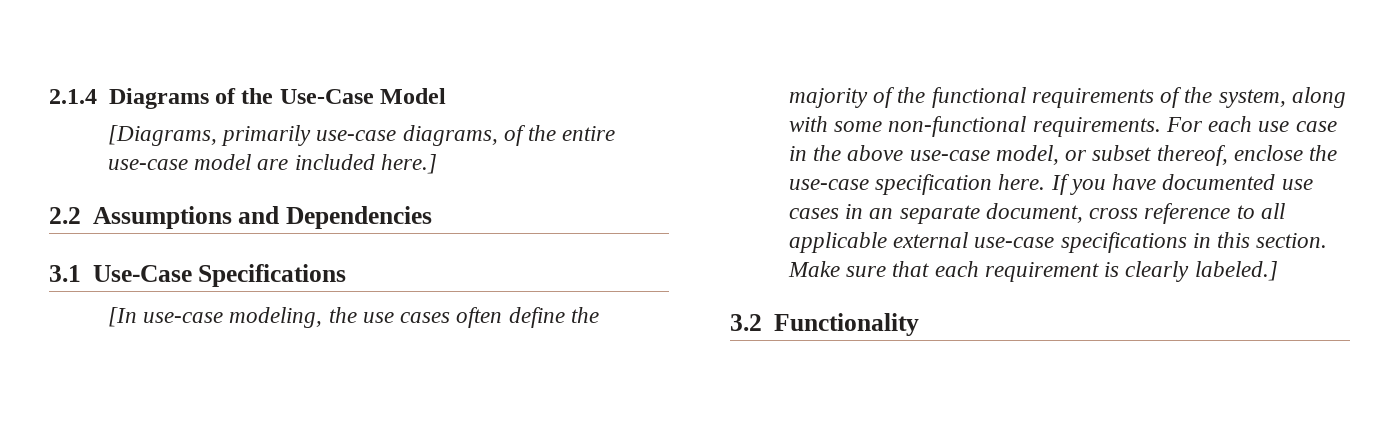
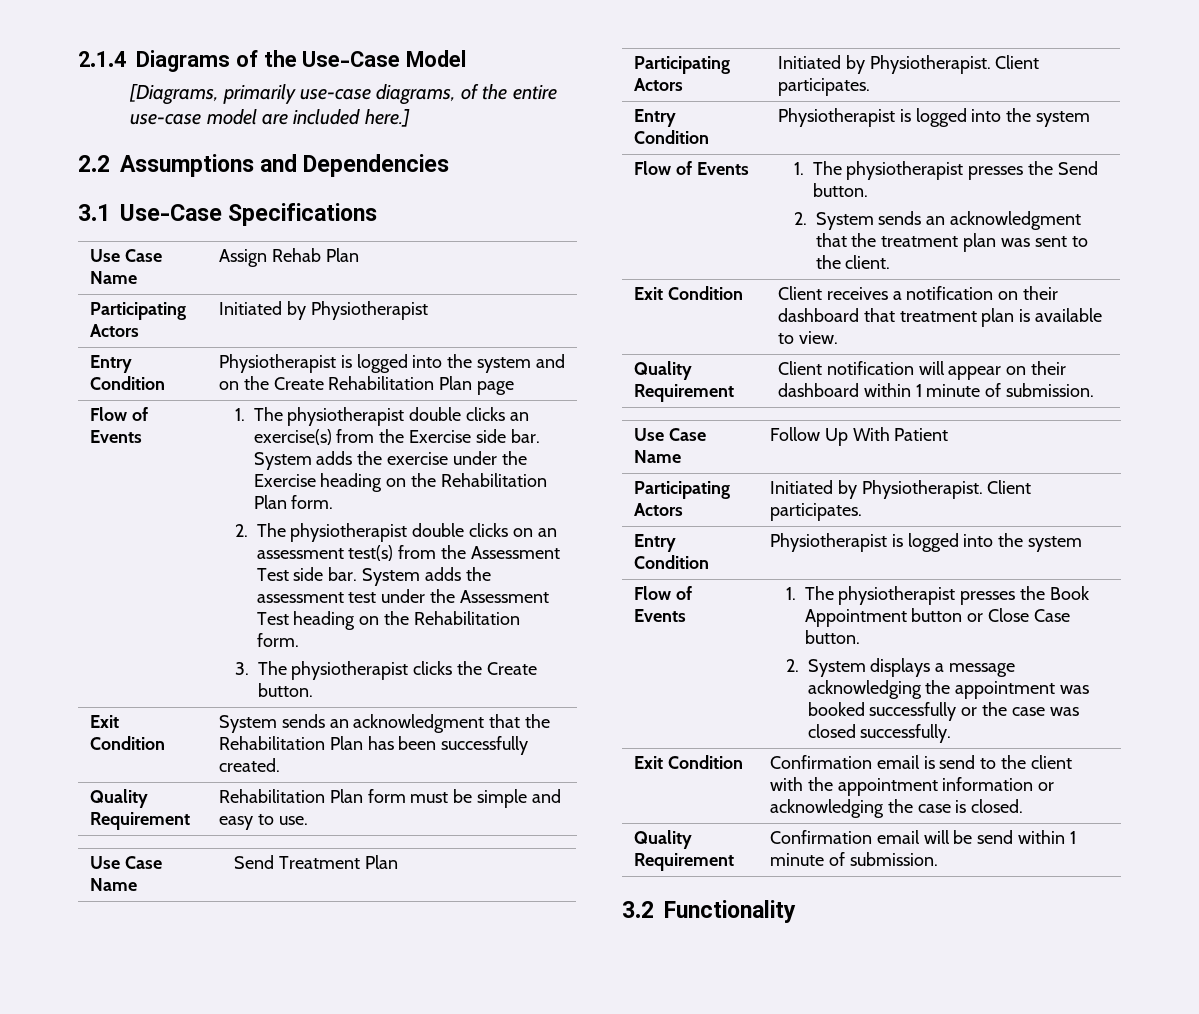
[108,307,599,328] [789,87,1346,108] [789,116,1337,137] [789,145,1337,166] [789,174,1313,195] [789,203,1285,224] [789,232,1328,253] [788,261,1278,282] // [In use-case modeling, the use cases often define the majority of the functional requirements of the system, along with some non-functional requirements. For each use case in the above use-case model, or subset thereof, enclose the use-case specification here. If you have documented use cases in an separate document, cross reference to all applicable external use-case specifications in this section. Make sure that each requirement is clearly labeled.] -> [89,249,162,262] [89,271,137,284] [218,248,359,267] [89,302,186,320] [89,324,139,337] [218,301,428,320] [89,355,132,373] [89,376,165,390] [218,354,566,373] [218,376,515,395] [89,407,148,421] [89,430,142,443] [234,407,530,426] [253,429,540,445] [253,451,527,470] [253,473,548,492] [253,495,334,509] [234,523,557,542] [256,545,561,561] [256,567,491,586] [256,589,550,603] [256,611,521,630] [256,633,299,647] [234,661,538,680] [257,683,313,697] [89,715,119,728] [89,736,165,750] [218,714,551,733] [218,736,529,755] [218,758,280,772] [89,789,148,808] [89,812,190,830] [218,789,562,808] [218,814,308,830] [89,856,162,869] [89,878,137,891] [233,855,398,869] [633,56,730,74] [633,78,683,91] [777,55,1040,74] [777,78,870,96] [633,109,676,127] [633,130,709,144] [777,108,1091,127] [633,161,749,175] [793,161,1099,180] [812,183,868,197] [793,211,1082,230] [815,233,1088,252] [815,255,891,269] [633,286,743,300] [777,286,1059,300] [777,308,1103,327] [777,331,838,344] [633,361,692,380] [633,384,734,402] [777,361,1067,380] [777,383,1095,397] [633,428,706,441] [633,450,681,463] [769,427,949,446] [633,481,730,499] [633,503,683,516] [769,480,1032,499] [769,503,862,521] [633,534,676,552] [633,555,709,569] [769,533,1083,552] [633,586,692,600] [633,609,686,622] [785,586,1090,605] [804,608,1071,627] [804,630,860,644] [785,658,1016,677] [807,680,1090,699] [807,702,1079,721] [807,724,952,743] [633,755,743,769] [769,755,1073,769] [769,777,1055,796] [769,799,1024,818] [633,830,692,849] [633,853,734,871] [769,830,1077,844] [769,852,938,866] // Use Case Name | Assign Rehab Plan // Participating Actors | Initiated by Physiotherapist // Entry Condition | Physiotherapist is logged into the system and on the Create Rehabilitation Plan page // Flow of Events | 1. The physiotherapist double clicks an exercise(s) from the Exercise side bar. System adds the exercise under the Exercise heading on the Rehabilitation Plan form. // 2. The physiotherapist double clicks on an assessment test(s) from the Assessment Test side bar. System adds the assessment test under the Assessment Test heading on the Rehabilitation form. // 3. The physiotherapist clicks the Create button. // Exit Condition | System sends an acknowledgment that the Rehabilitation Plan has been successfully created. // Quality Requirement | Rehabilitation Plan form must be simple and easy to use. // Use Case Name | Send Treatment Plan // Participating Actors | Initiated by Physiotherapist. Client participates. // Entry Condition | Physiotherapist is logged into the system // Flow of Events | 1. The physiotherapist presses the Send button. // 2. System sends an acknowledgment that the treatment plan was sent to the client. // Exit Condition | Client receives a notification on their dashboard that treatment plan is available to view. // Quality Requirement | Client notification will appear on their dashboard within 1 minute of submission. // Use Case Name | Follow Up With Patient // Participating Actors | Initiated by Physiotherapist. Client participates. // Entry Condition | Physiotherapist is logged into the system // Flow of Events | 1. The physiotherapist presses the Book Appointment button or Close Case button. // 2. System displays a message acknowledging the appointment was booked successfully or the case was closed successfully. // Exit Condition | Confirmation email is send to the client with the appointment information or acknowledging the case is closed. // Quality Requirement | Confirmation email will be send within 1 minute of submission.

